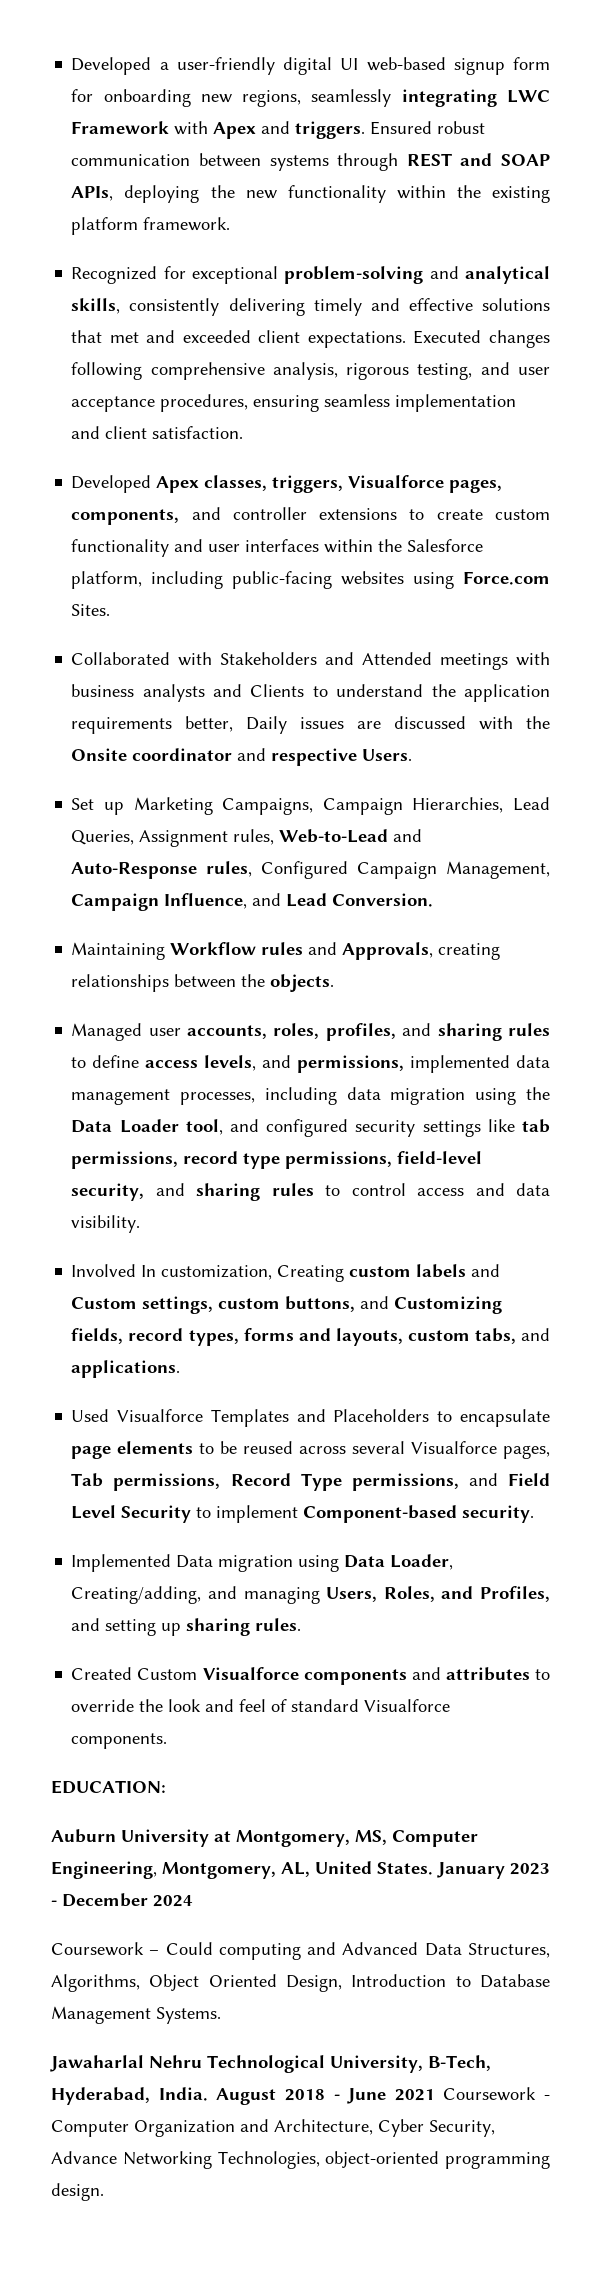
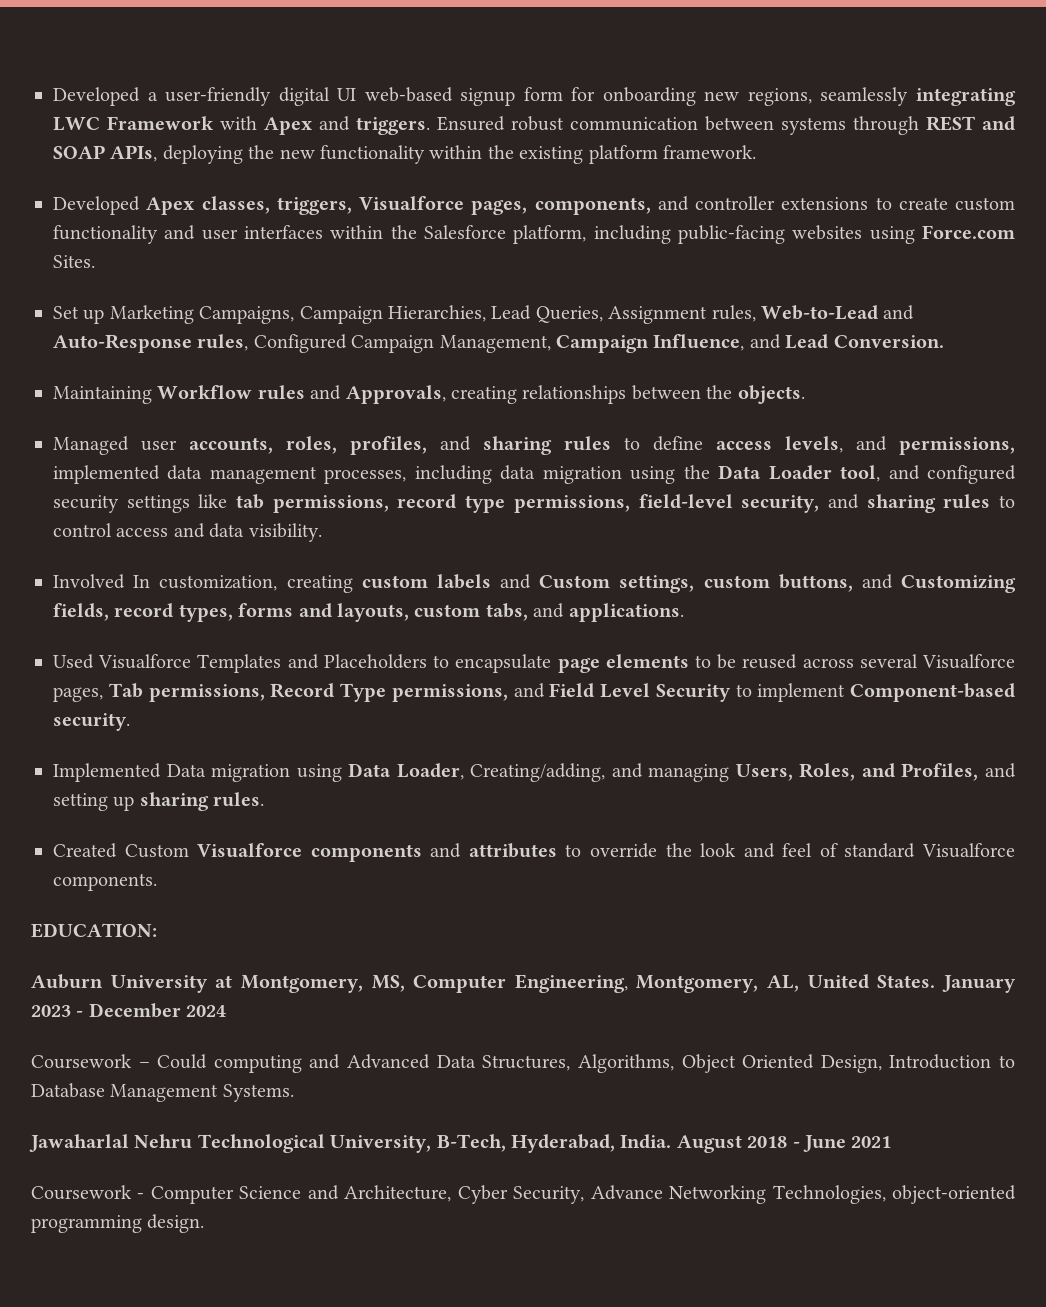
[71,266,550,284] [71,298,550,316] [71,330,550,348] [71,362,550,380] [71,394,517,412] [71,426,244,439] // Recognized for exceptional problem-solving and analytical skills, consistently delivering timely and effective solutions that met and exceeded client expectations. Executed changes following comprehensive analysis, rigorous testing, and user acceptance procedures, ensuring seamless implementation and client satisfaction. -> (756, 152) none
[71,652,550,670] [71,684,550,702] [71,716,550,734] [71,748,413,766] // Collaborated with Stakeholders and Attended meetings with business analysts and Clients to understand the application requirements better, Daily issues are discussed with the Onsite coordinator and respective Users. -> (95, 261) none
[277,1265,345,1282] Creating -> [286,575,353,593] creating
(435, 2095) none -> (892, 1142) //
[134,2120,235,2137] Organization -> [239,1186,302,1199] Science

